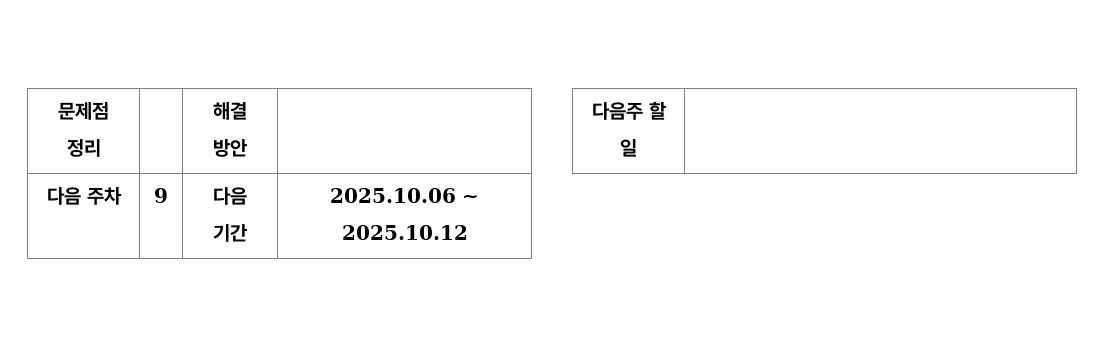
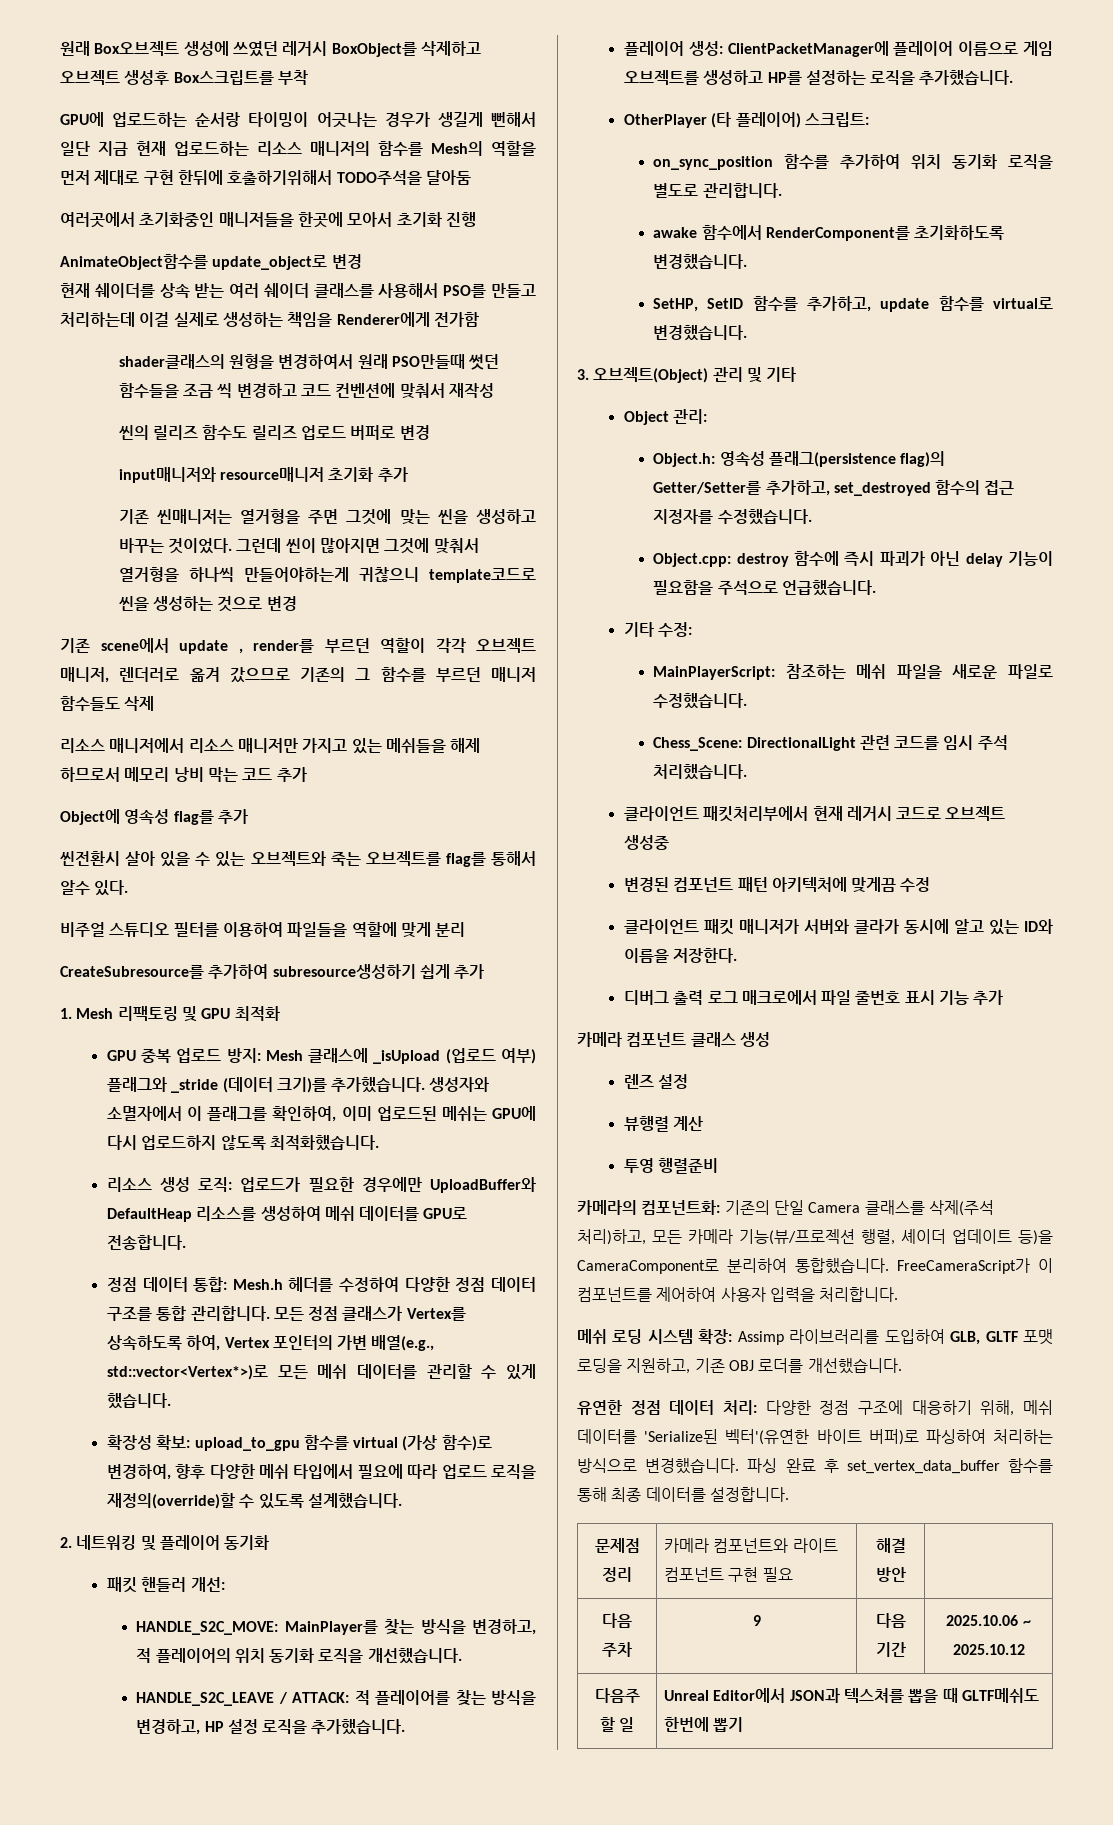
[58,102,109,120] [66,139,101,157] 문제점 정리 | -> [60,41,481,57] [60,70,308,85] [60,112,536,128] [60,141,536,156] [60,170,471,185] [60,212,476,228] [60,254,362,270] [60,283,536,298] [60,312,479,327] [118,354,500,370] [118,383,494,399] [118,425,430,440] [118,467,408,483] [118,509,536,525] [118,538,479,554] [118,567,536,583] [118,596,297,612] [60,638,536,654] [60,667,536,683] [60,696,155,711] [60,738,481,754] [60,767,307,782] [60,809,248,825] [60,851,536,867] [60,880,129,896] [60,922,466,938] [60,964,485,979] [60,1006,280,1022] [106,1048,536,1064] [106,1077,490,1093] [106,1106,537,1122] [106,1135,379,1151] [106,1177,537,1193] [106,1206,468,1222] [106,1235,186,1250] [106,1277,537,1292] [106,1306,466,1321] [106,1335,435,1351] [106,1364,536,1380] [106,1393,171,1409] [106,1435,492,1451] [106,1464,537,1480] [106,1493,402,1509] [60,1535,270,1551] [106,1577,225,1593] [136,1619,536,1635] [136,1648,462,1664] [136,1690,536,1706] [136,1719,406,1735] [623,41,1053,57] [623,70,1014,86] [623,112,869,128] [653,154,1053,170] [653,183,782,198] [653,225,1005,241] [653,254,748,270] [653,296,1053,312] [653,325,748,341] [577,367,797,383] [623,409,708,425] [653,451,946,467] [653,480,1015,496] [653,509,812,525] [653,551,1053,567] [653,580,876,596] [623,622,693,637] [653,664,1053,680] [653,693,748,709] [653,735,1008,751] [653,764,748,780] [623,806,1006,822] [623,835,669,850] [623,877,931,893] [623,919,1053,935] [623,948,738,963] [623,990,1004,1005] [577,1032,770,1047] [623,1074,689,1089] [623,1116,704,1132] [623,1158,719,1174] [577,1200,994,1216] [577,1229,1053,1245] [577,1258,1053,1274] [577,1287,899,1302] [577,1329,1053,1345] [577,1358,902,1374] [577,1400,1053,1416] [577,1429,1053,1445] [577,1458,1053,1474] [577,1487,789,1502] [594,1538,640,1553] [602,1567,632,1582] [663,1538,838,1553] [663,1567,793,1582] 원래 Box오브젝트 생성에 쓰였던 레거시 BoxObject를 삭제하고 오브젝트 생성후 Box스크립트를 부착 // GPU에 업로드하는 순서랑 타이밍이 어긋나는 경우가 생길게 뻔해서 일단 지금 현재 업로드하는 리소스 매니저의 함수를 Mesh의 역할을 먼저 제대로 구현 한뒤에 호출하기위해서 TODO주석을 달아둠 // 여러곳에서 초기화중인 매니저들을 한곳에 모아서 초기화 진행 // AnimateObject함수를 update_object로 변경 // 현재 쉐이더를 상속 받는 여러 쉐이더 클래스를 사용해서 PSO를 만들고 처리하는데 이걸 실제로 생성하는 책임을 Renderer에게 전가함 // shader클래스의 원형을 변경하여서 원래 PSO만들때 썻던 함수들을 조금 씩 변경하고 코드 컨벤션에 맞춰서 재작성 // 씬의 릴리즈 함수도 릴리즈 업로드 버퍼로 변경 // input매니저와 resource매니저 초기화 추가 // 기존 씬매니저는 열거형을 주면 그것에 맞는 씬을 생성하고 바꾸는 것이었다. 그런데 씬이 많아지면 그것에 맞춰서 열거형을 하나씩 만들어야하는게 귀찮으니 template코드로 씬을 생성하는 것으로 변경 // 기존 scene에서 update , render를 부르던 역할이 각각 오브젝트 매니저, 렌더러로 옮겨 갔으므로 기존의 그 함수를 부르던 매니저 함수들도 삭제 // 리소스 매니저에서 리소스 매니저만 가지고 있는 메쉬들을 해제 하므로서 메모리 낭비 막는 코드 추가 // Object에 영속성 flag를 추가 // 씬전환시 살아 있을 수 있는 오브젝트와 죽는 오브젝트를 flag를 통해서 알수 있다. // 비주얼 스튜디오 필터를 이용하여 파일들을 역할에 맞게 분리 // CreateSubresource를 추가하여 subresource생성하기 쉽게 추가 // 1. Mesh 리팩토링 및 GPU 최적화 // GPU 중복 업로드 방지: Mesh 클래스에 _isUpload (업로드 여부) 플래그와 _stride (데이터 크기)를 추가했습니다. 생성자와 소멸자에서 이 플래그를 확인하여, 이미 업로드된 메쉬는 GPU에 다시 업로드하지 않도록 최적화했습니다. // 리소스 생성 로직: 업로드가 필요한 경우에만 UploadBuffer와 DefaultHeap 리소스를 생성하여 메쉬 데이터를 GPU로 전송합니다. // 정점 데이터 통합: Mesh.h 헤더를 수정하여 다양한 정점 데이터 구조를 통합 관리합니다. 모든 정점 클래스가 Vertex를 상속하도록 하여, Vertex 포인터의 가변 배열(e.g., std::vector<Vertex*>)로 모든 메쉬 데이터를 관리할 수 있게 했습니다. // 확장성 확보: upload_to_gpu 함수를 virtual (가상 함수)로 변경하여, 향후 다양한 메쉬 타입에서 필요에 따라 업로드 로직을 재정의(override)할 수 있도록 설계했습니다. // 2. 네트워킹 및 플레이어 동기화 // 패킷 핸들러 개선: // HANDLE_S2C_MOVE: MainPlayer를 찾는 방식을 변경하고, 적 플레이어의 위치 동기화 로직을 개선했습니다. // HANDLE_S2C_LEAVE / ATTACK: 적 플레이어를 찾는 방식을 변경하고, HP 설정 로직을 추가했습니다. // 플레이어 생성: ClientPacketManager에 플레이어 이름으로 게임 오브젝트를 생성하고 HP를 설정하는 로직을 추가했습니다. // OtherPlayer (타 플레이어) 스크립트: // on_sync_position 함수를 추가하여 위치 동기화 로직을 별도로 관리합니다. // awake 함수에서 RenderComponent를 초기화하도록 변경했습니다. // SetHP, SetID 함수를 추가하고, update 함수를 virtual로 변경했습니다. // 3. 오브젝트(Object) 관리 및 기타 // Object 관리: // Object.h: 영속성 플래그(persistence flag)의 Getter/Setter를 추가하고, set_destroyed 함수의 접근 지정자를 수정했습니다. // Object.cpp: destroy 함수에 즉시 파괴가 아닌 delay 기능이 필요함을 주석으로 언급했습니다. // 기타 수정: // MainPlayerScript: 참조하는 메쉬 파일을 새로운 파일로 수정했습니다. // Chess_Scene: DirectionalLight 관련 코드를 임시 주석 처리했습니다. // 클라이언트 패킷처리부에서 현재 레거시 코드로 오브젝트 생성중 // 변경된 컴포넌트 패턴 아키텍처에 맞게끔 수정 // 클라이언트 패킷 매니저가 서버와 클라가 동시에 알고 있는 ID와 이름을 저장한다. // 디버그 출력 로그 매크로에서 파일 줄번호 표시 기능 추가 // 카메라 컴포넌트 클래스 생성 // 렌즈 설정 // 뷰행렬 계산 // 투영 행렬준비 // 카메라의 컴포넌트화: 기존의 단일 Camera 클래스를 삭제(주석 처리)하고, 모든 카메라 기능(뷰/프로젝션 행렬, 셰이더 업데이트 등)을 CameraComponent로 분리하여 통합했습니다. FreeCameraScript가 이 컴포넌트를 제어하여 사용자 입력을 처리합니다. // 메쉬 로딩 시스템 확장: Assimp 라이브러리를 도입하여 GLB, GLTF 포맷 로딩을 지원하고, 기존 OBJ 로더를 개선했습니다. // 유연한 정점 데이터 처리: 다양한 정점 구조에 대응하기 위해, 메쉬 데이터를 'Serialize된 벡터'(유연한 바이트 버퍼)로 파싱하여 처리하는 방식으로 변경했습니다. 파싱 완료 후 set_vertex_data_buffer 함수를 통해 최종 데이터를 설정합니다. // 문제점 정리 | 카메라 컴포넌트와 라이트 컴포넌트 구현 필요
(637, 148) none -> [663,1688,1039,1703] [663,1717,744,1732] Unreal Editor에서 JSON과 텍스쳐를 뽑을 때 GLTF메쉬도 한번에 뽑기

